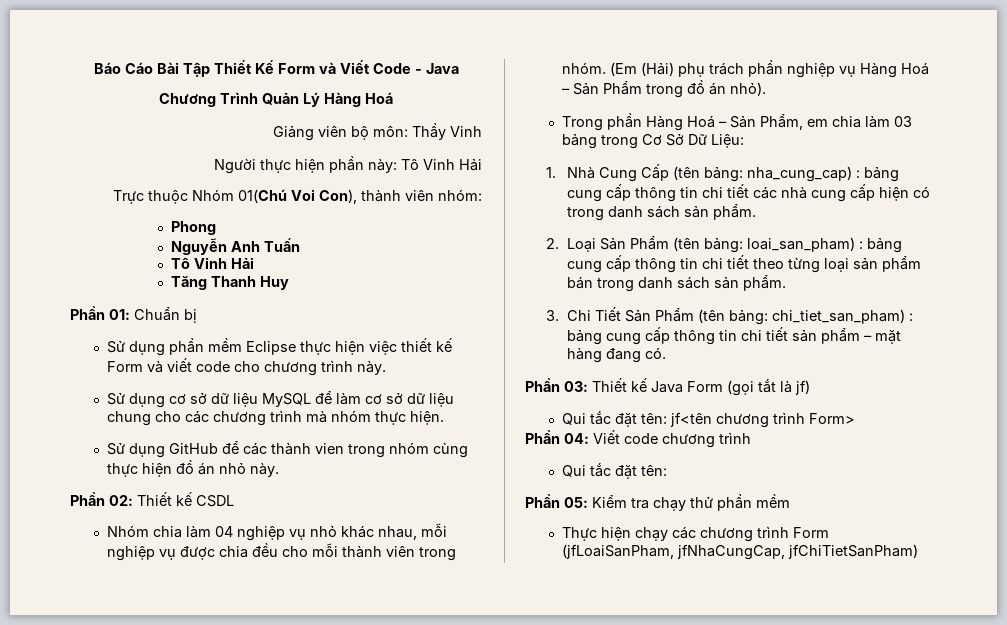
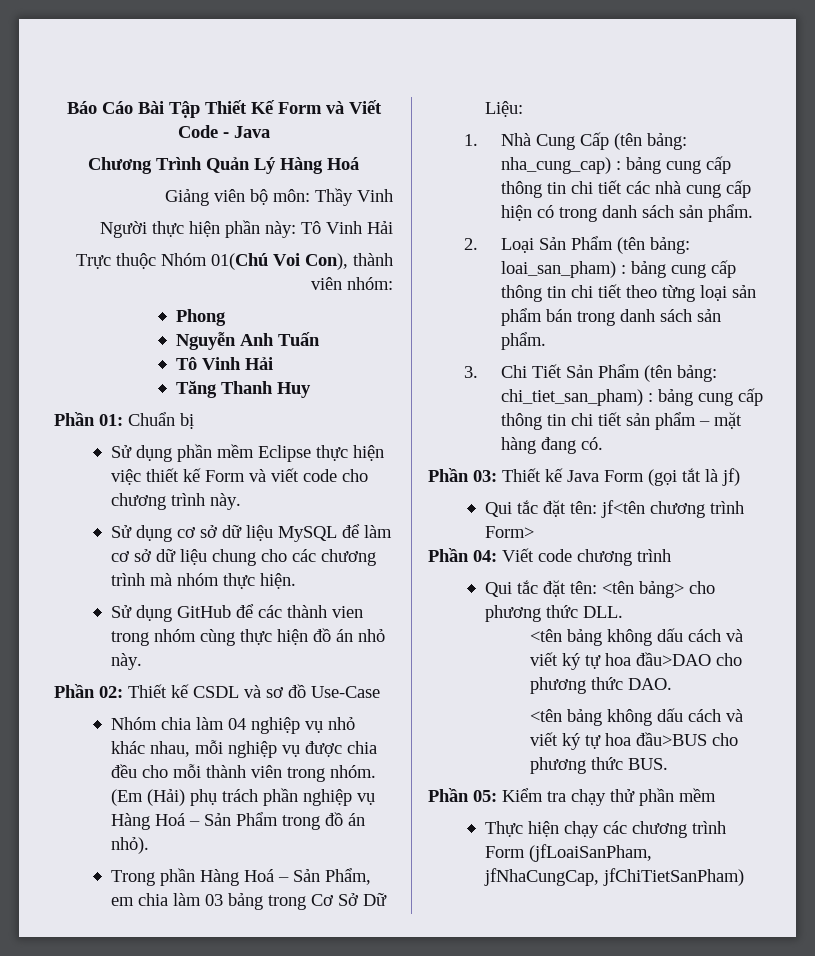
(234, 501) none -> [244,684,380,698] và sơ đồ Use-Case
(668, 470) none -> [601,581,715,598] [484,605,623,622] [529,628,743,646] [529,652,742,670] [529,677,672,694] [529,708,743,726] [529,732,738,750] [529,757,668,774] <tên bảng> cho phương thức DLL. // <tên bảng không dấu cách và viết ký tự hoa đầu>DAO cho phương thức DAO. // <tên bảng không dấu cách và viết ký tự hoa đầu>BUS cho phương thức BUS.

